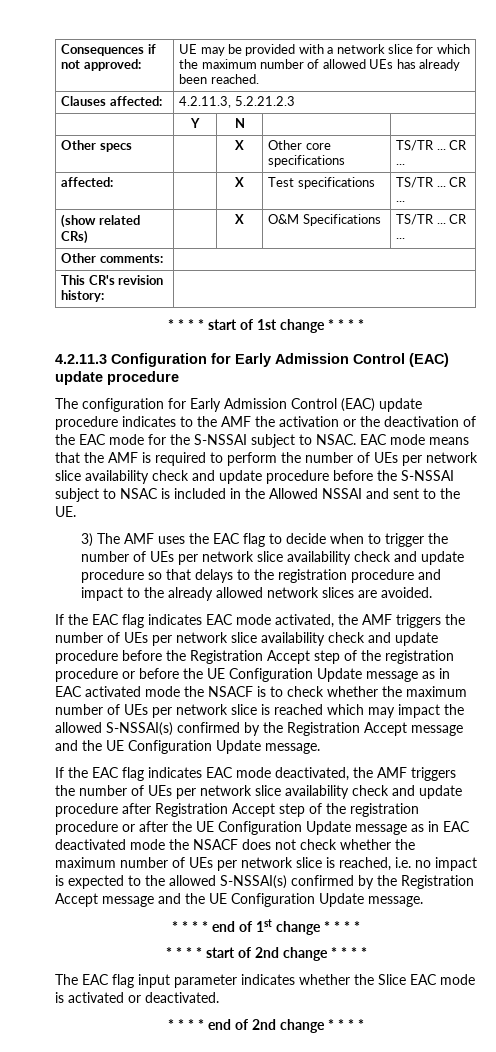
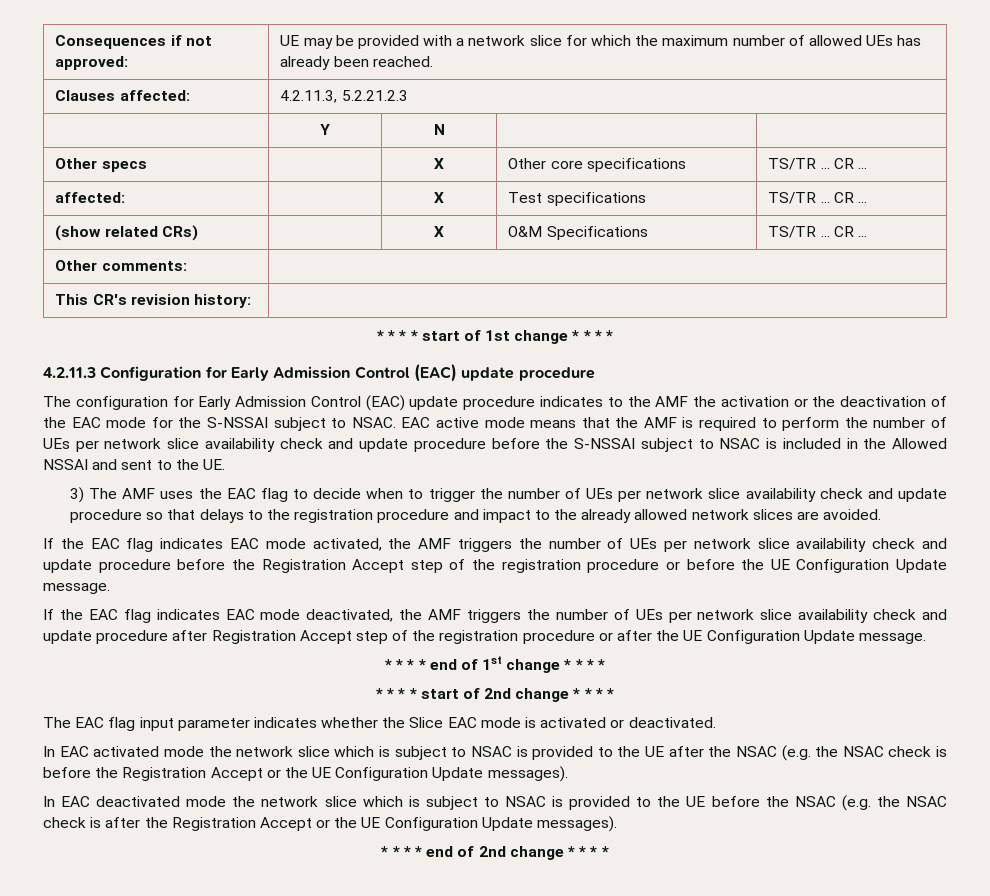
(387, 439) none -> [435,417,479,428] active
[366,668,450,682] [55,686,467,697] [55,704,464,718] [55,722,463,736] [55,740,261,754] message as in EAC activated mode the NSACF is to check whether the maximum number of UEs per network slice is reached which may impact the allowed S-NSSAI(s) confirmed by the Registration Accept message and the UE Configuration Update -> (947, 566) none
[355,821,470,835] [55,839,415,850] [55,857,477,871] [55,875,474,889] [55,893,364,907] message as in EAC deactivated mode the NSACF does not check whether the maximum number of UEs per network slice is reached, i.e. no impact is expected to the allowed S-NSSAI(s) confirmed by the Registration Accept message and the UE Configuration Update -> (855, 637) none
(219, 997) none -> [43,745,947,761] [43,766,568,782] [43,795,948,811] [43,816,618,832] // In EAC activated mode the network slice which is subject to NSAC is provided to the UE after the NSAC (e.g. the NSAC check is before the Registration Accept or the UE Configuration Update messages). // In EAC deactivated mode the network slice which is subject to NSAC is provided to the UE before the NSAC (e.g. the NSAC check is after the Registration Accept or the UE Configuration Update messages).

